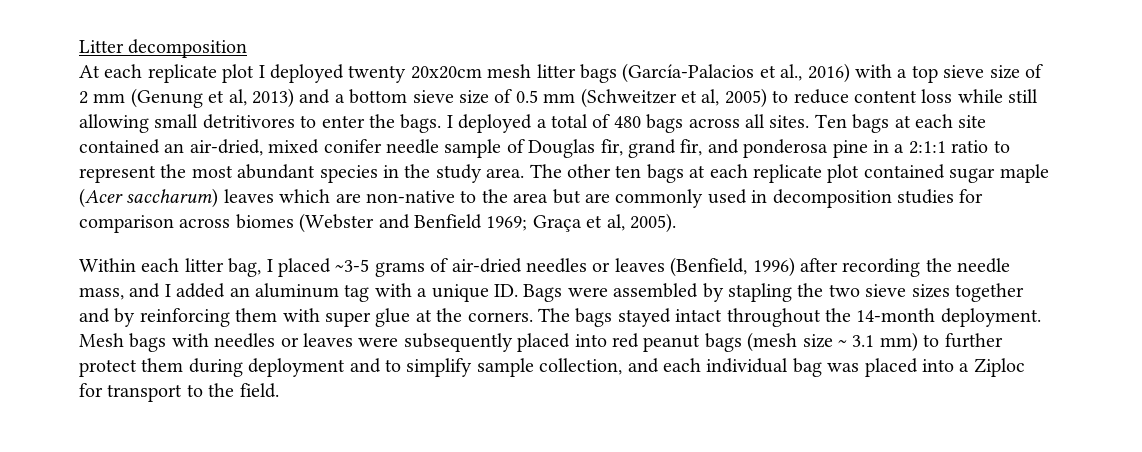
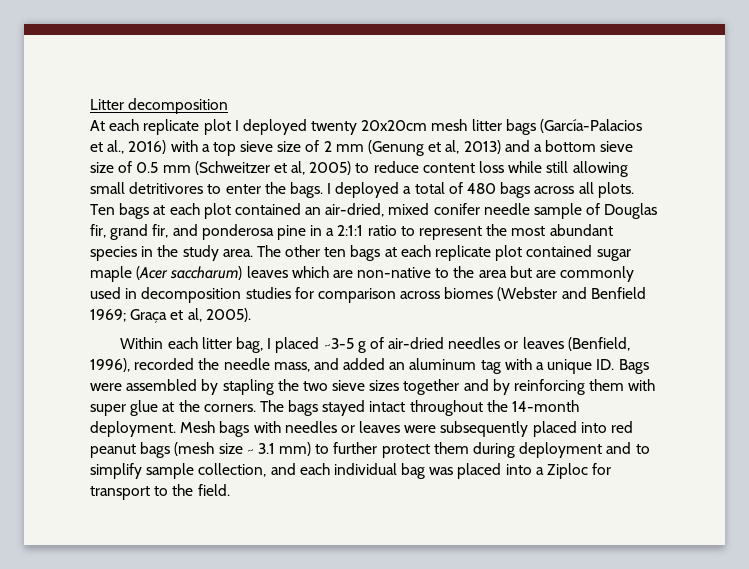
[769,115,810,128] sites. -> [597,182,634,198] plots.
[958,115,987,128] site -> [203,203,231,219] plot
[374,262,425,277] grams -> [357,341,366,353] g
[752,257,921,277] 1996) after recording -> [90,358,195,372] 1996), recorded
[164,284,171,297] I -> (339, 364) none

